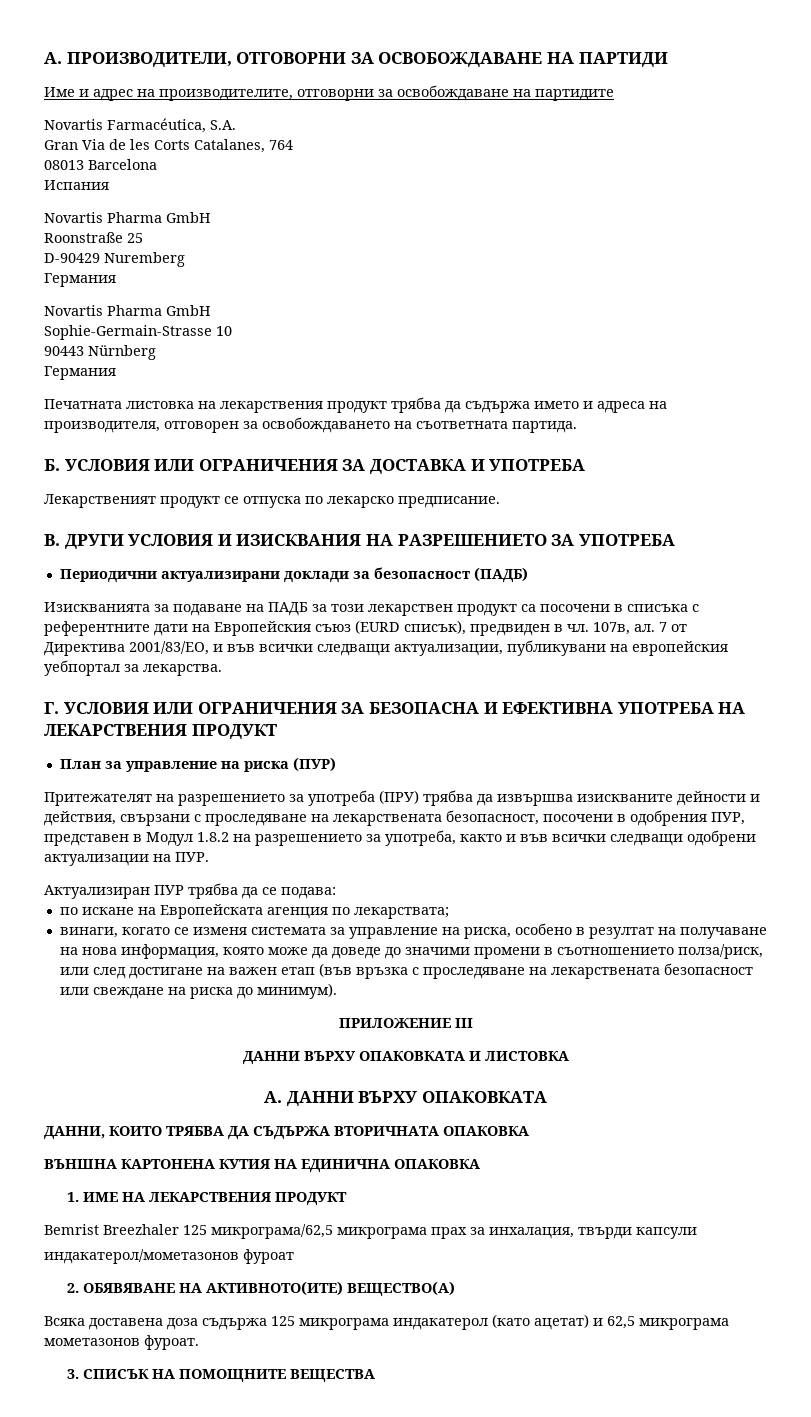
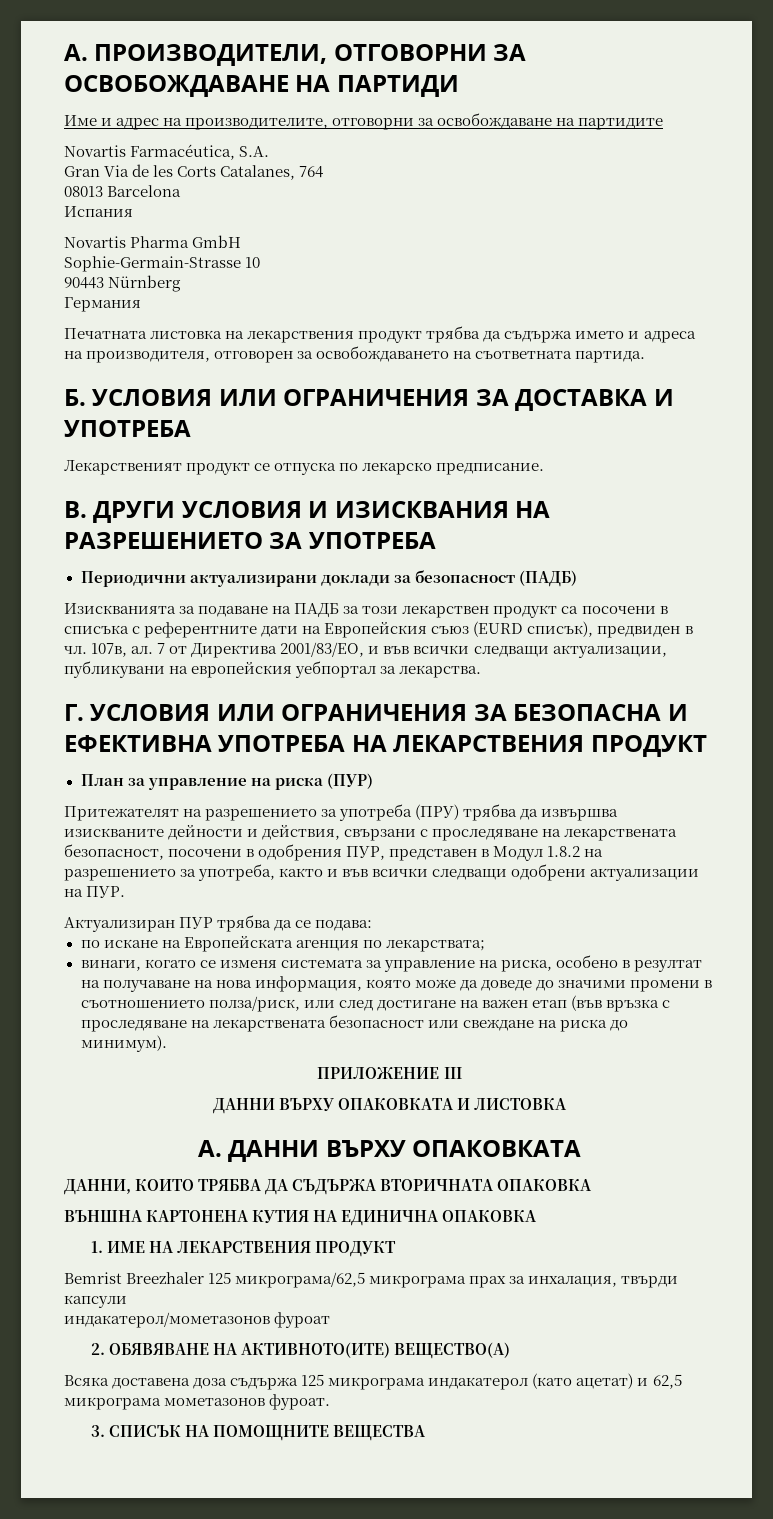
[44,232,143,243] [44,252,185,267] [44,273,116,287] [44,305,211,316] // Roonstraße 25 // D-90429 Nuremberg // Германия // Novartis Pharma GmbH -> (242, 241) none

